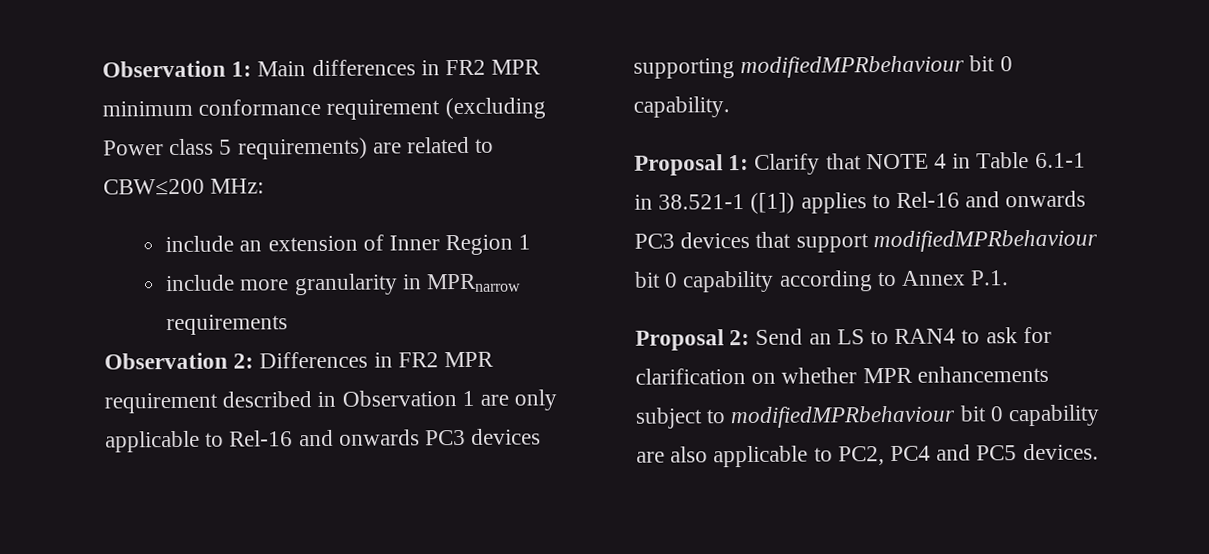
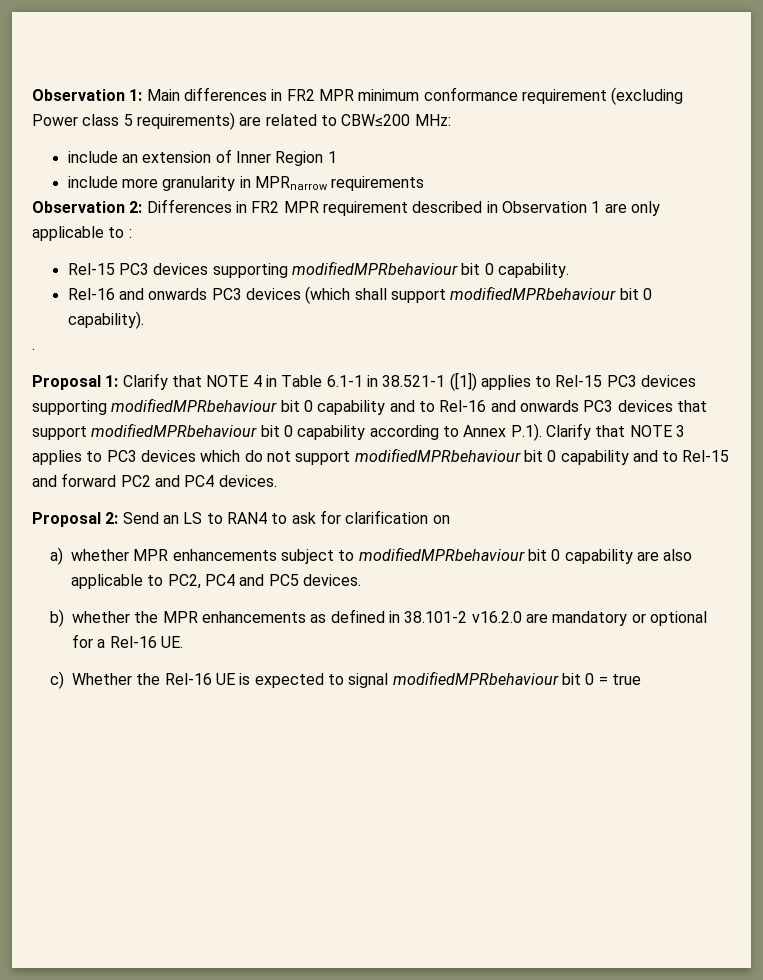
[229,429,420,447] Rel-16 and onwards -> [128,229,132,238] [67,263,115,275] : // Rel-15
(730, 107) none -> [67,286,652,304] [67,311,144,329] [32,348,35,350] // Rel-16 and onwards PC3 devices (which shall support modifiedMPRbehaviour bit 0 capability). // .
(891, 201) none -> [555,375,697,387] [32,398,435,415] Rel-15 PC3 devices supporting modifiedMPRbehaviour bit 0 capability and to
[970,270,1010,286] P.1. -> [510,423,685,441] [32,448,730,465] [32,473,277,487] P.1). Clarify that NOTE 3 applies to PC3 devices which do not support modifiedMPRbehaviour bit 0 capability and to Rel-15 and forward PC2 and PC4 devices.
(777, 378) none -> [50,547,64,565] // a)
(1099, 452) none -> [50,609,707,627] [72,634,184,648] [50,671,641,689] // b) whether the MPR enhancements as defined in 38.101-2 v16.2.0 are mandatory or optional for a Rel-16 UE. // c) Whether the Rel-16 UE is expected to signal modifiedMPRbehaviour bit 0 = true

